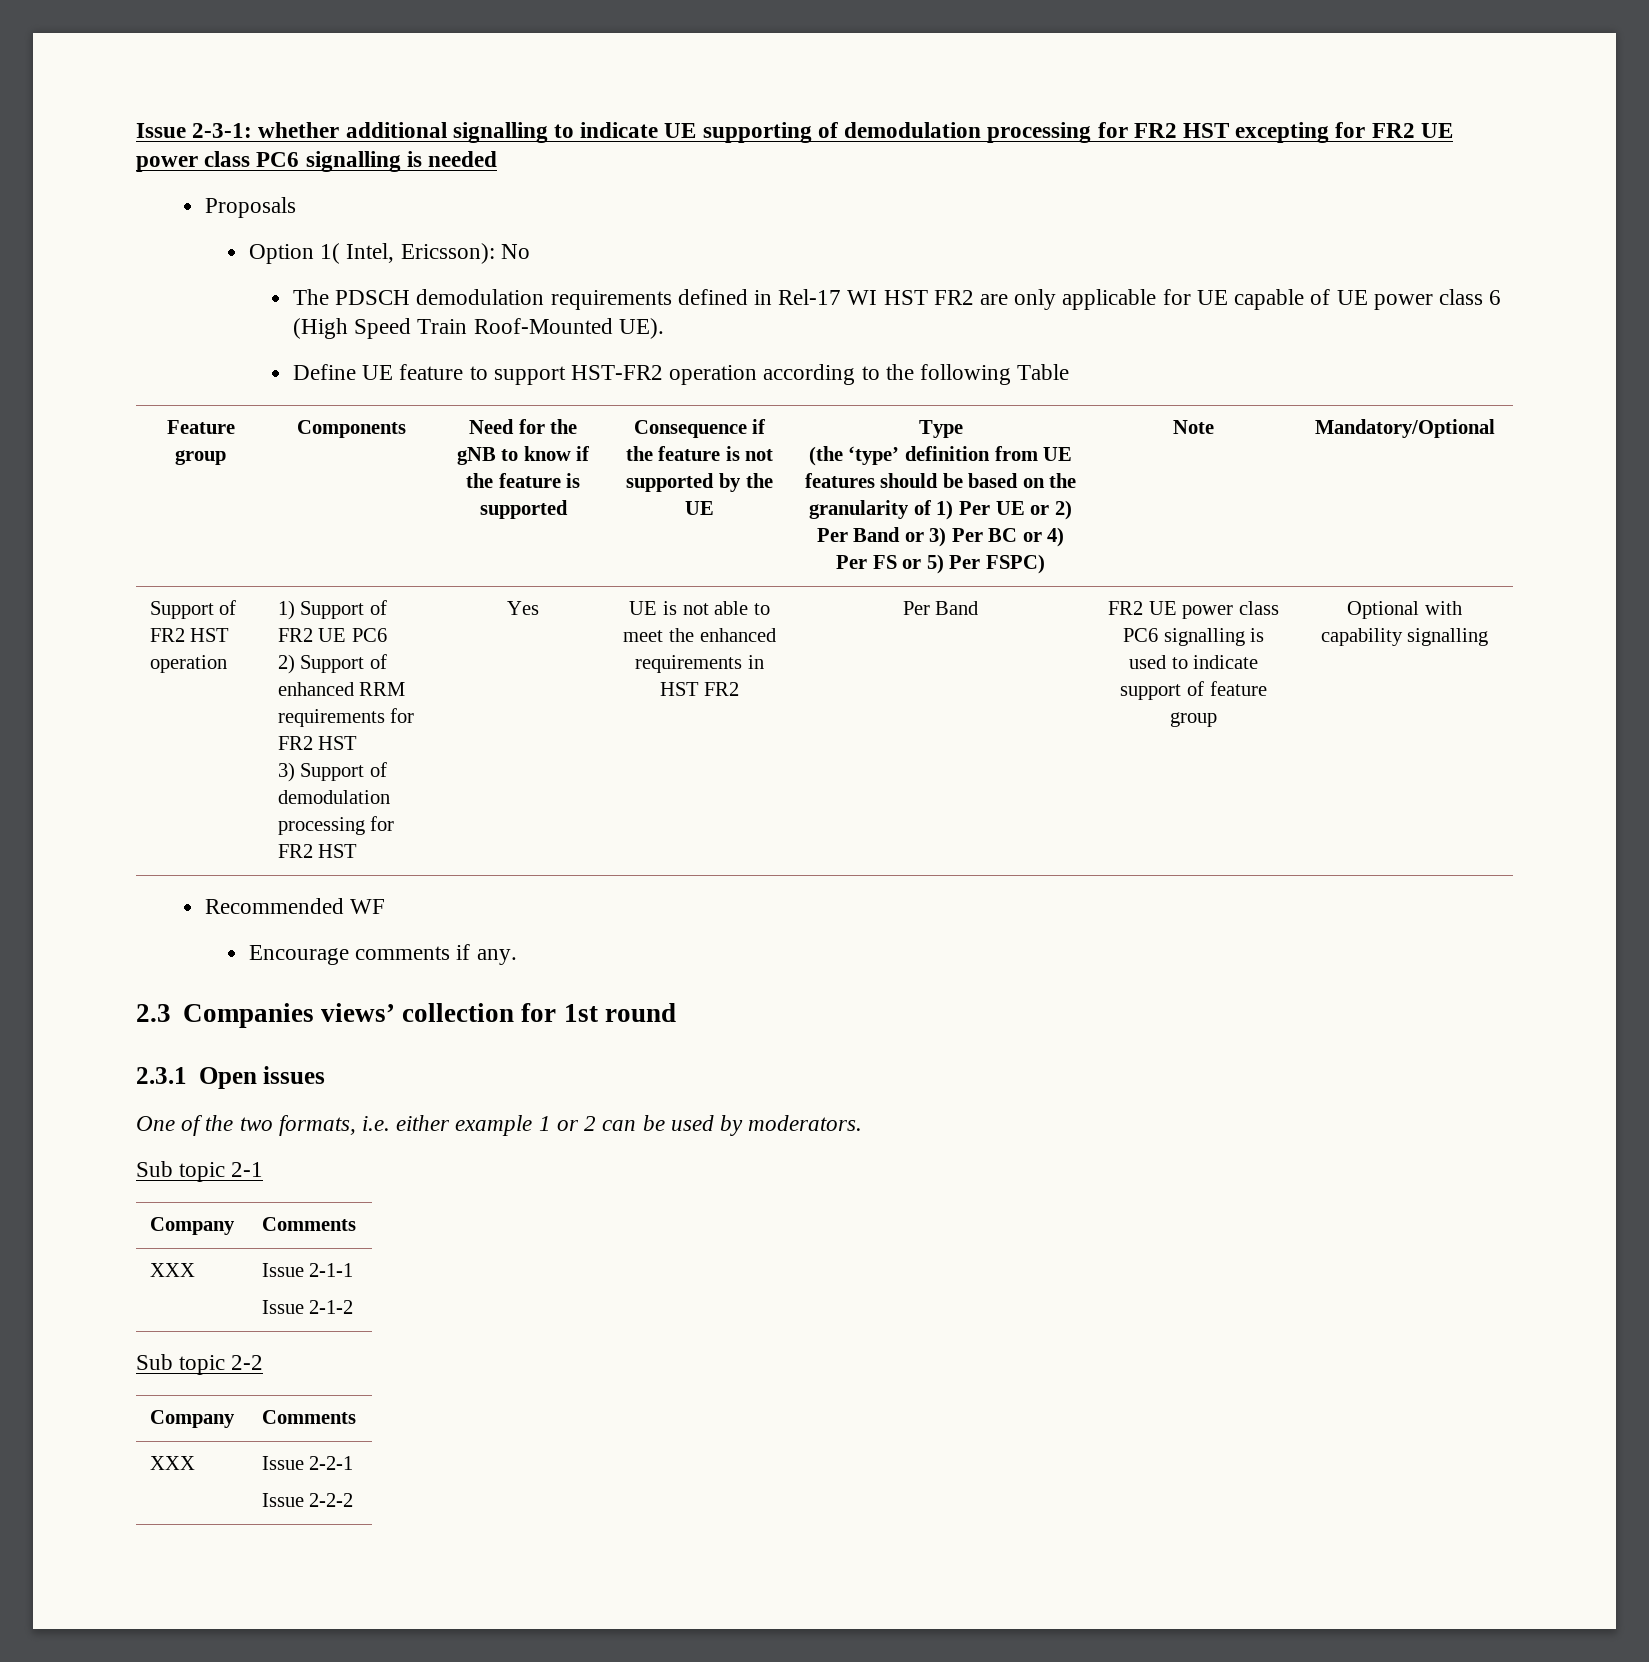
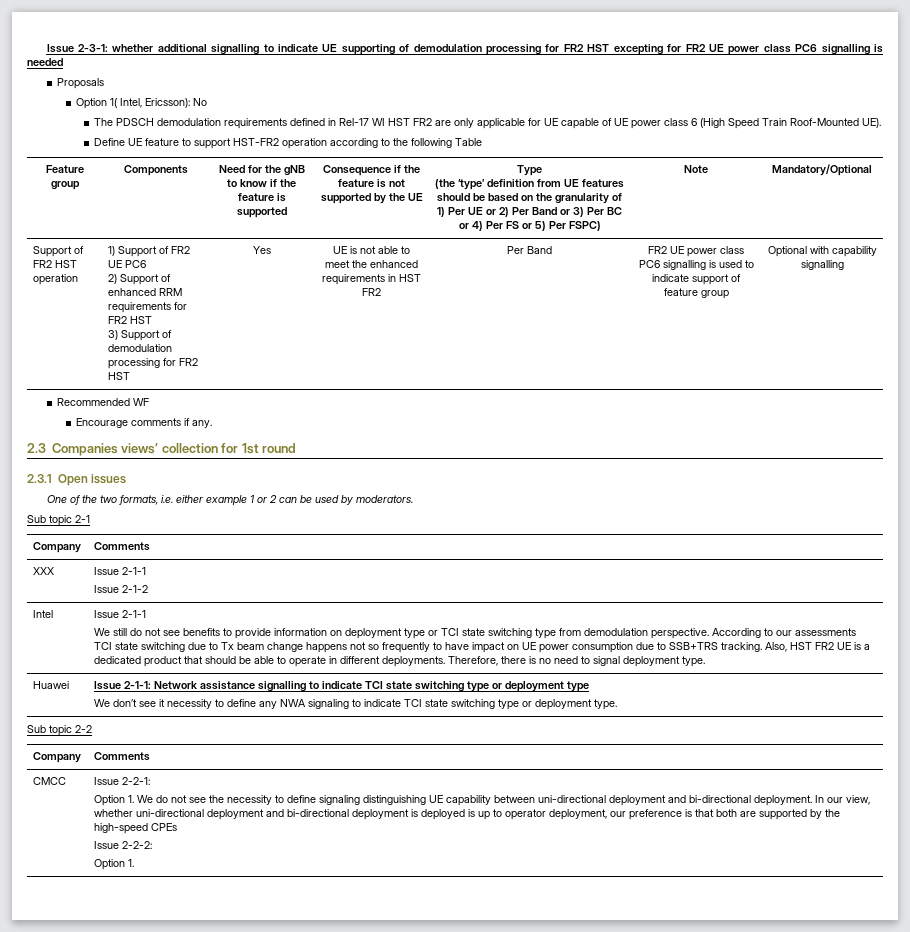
(354, 1307) none -> [33,610,54,618] [94,610,147,618] [94,628,857,639] [94,642,871,653] [94,656,706,667] [33,681,70,689] [94,681,590,692] [94,699,618,710] // Intel | Issue 2-1-1 // We still do not see benefits to provide information on deployment type or TCI state switching type from demodulation perspective. According to our assessments TCI state switching due to Tx beam change happens not so frequently to have impact on UE power consumption due to SSB+TRS tracking. Also, HST FR2 UE is a dedicated product that should be able to operate in different deployments. Therefore, there is no need to signal deployment type. // Huawei | Issue 2-1-1: Network assistance signalling to indicate TCI state switching type or deployment type // We don’t see it necessity to define any NWA signaling to indicate TCI state switching type or deployment type.
[149,1456,195,1470] [261,1456,354,1470] [261,1493,354,1507] XXX | Issue 2-2-1 // Issue 2-2-2 -> [33,777,67,785] [94,777,151,785] [94,795,871,806] [94,809,841,820] [94,823,178,834] [94,841,153,849] [94,859,135,870] CMCC | Issue 2-2-1: // Option 1. We do not see the necessity to define signaling distinguishing UE capability between uni-directional deployment and bi-directional deployment. In our view, whether uni-directional deployment and bi-directional deployment is deployed is up to operator deployment, our preference is that both are supported by the high-speed CPEs // Issue 2-2-2: // Option 1.

